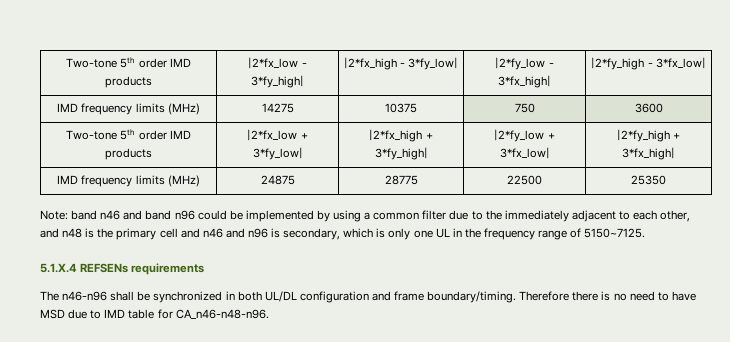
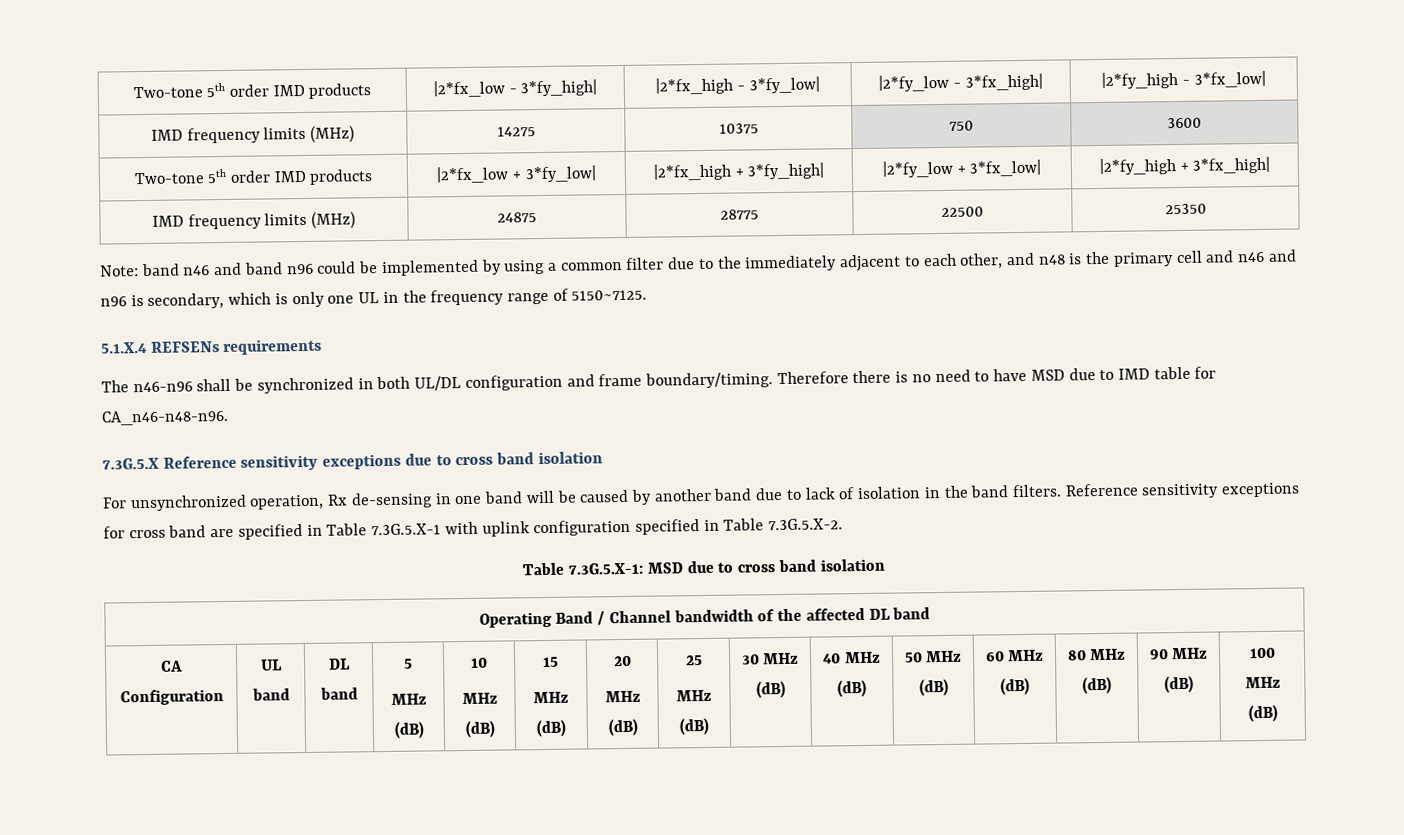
(269, 314) none -> [102,451,603,471] [102,482,1301,512] [103,518,844,540] [522,558,885,576] [478,607,931,628] [160,660,183,672] [119,689,224,706] [260,659,282,671] [251,688,290,701] [328,658,350,670] [319,687,358,700] [404,658,413,669] [390,693,427,705] [393,721,425,739] [471,657,488,668] [461,692,498,705] [464,720,496,739] [542,656,559,668] [533,691,569,704] [536,719,567,738] [612,655,632,667] [604,690,641,703] [607,718,638,737] [684,655,703,666] [676,689,712,702] [679,717,709,736] [740,652,800,665] [755,680,786,699] [822,651,881,664] [837,679,867,698] [903,650,963,663] [918,678,949,697] [984,649,1045,662] [1000,677,1030,696] [1066,648,1127,661] [1082,676,1112,695] [1148,647,1209,660] [1164,675,1194,694] [1248,647,1276,659] [1244,676,1281,689] [1247,704,1278,723] // 7.3G.5.X Reference sensitivity exceptions due to cross band isolation // For unsynchronized operation, Rx de-sensing in one band will be caused by another band due to lack of isolation in the band filters. Reference sensitivity exceptions for cross band are specified in Table 7.3G.5.X-1 with uplink configuration specified in Table 7.3G.5.X-2. // Table 7.3G.5.X-1: MSD due to cross band isolation // Operating Band / Channel bandwidth of the affected DL band // CA Configuration | UL band | DL band | 5 // MHz (dB) | 10 // MHz (dB) | 15 // MHz (dB) | 20 // MHz (dB) | 25 // MHz (dB) | 30 MHz (dB) | 40 MHz (dB) | 50 MHz (dB) | 60 MHz (dB) | 80 MHz (dB) | 90 MHz (dB) | 100 MHz (dB)

